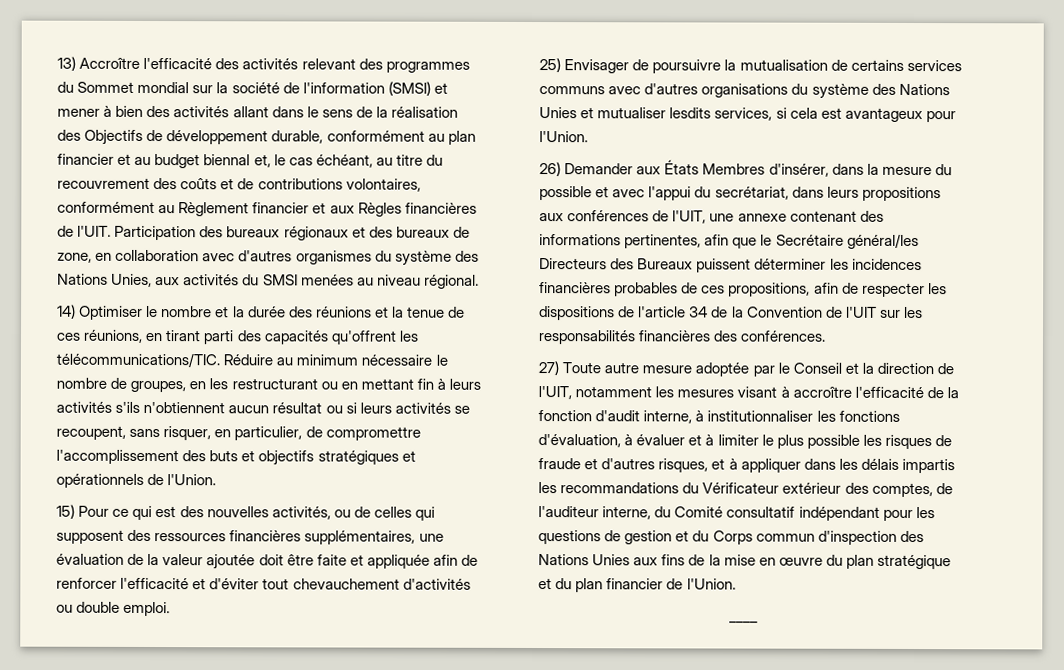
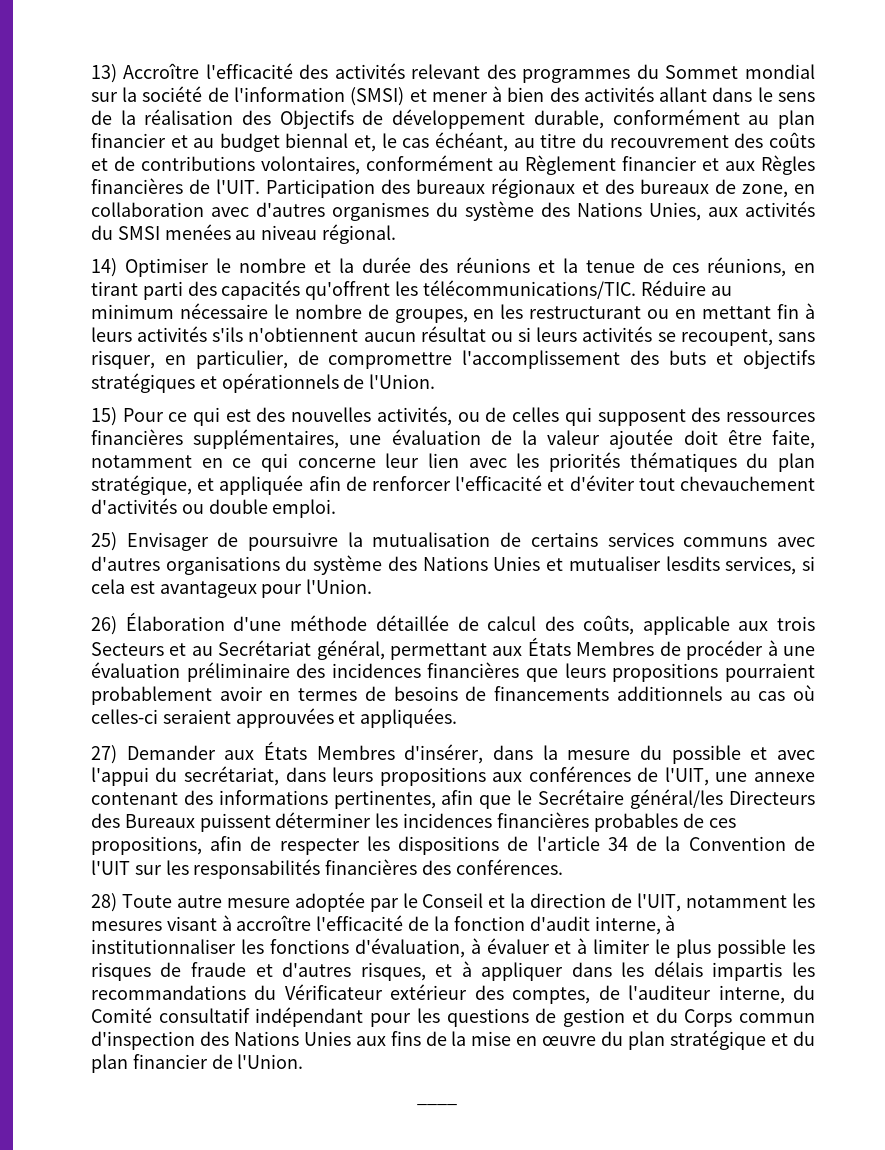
[316,554,347,566] faite -> [772,430,816,449] [90,452,816,472] [90,475,192,495] faite, notamment en ce qui concerne leur lien avec les priorités thématiques du plan stratégique,
(562, 169) none -> [125,612,815,635] [90,637,816,660] [90,662,816,682] [90,685,815,705] [90,708,458,728] [90,745,117,764] Élaboration d'une méthode détaillée de calcul des coûts, applicable aux trois Secteurs et au Secrétariat général, permettant aux États Membres de procéder à une évaluation préliminaire des incidences financières que leurs propositions pourraient probablement avoir en termes de besoins de financements additionnels au cas où celles-ci seraient approuvées et appliquées. // 27)
[538,361,560,376] 27) -> [90,893,117,912] 28)

